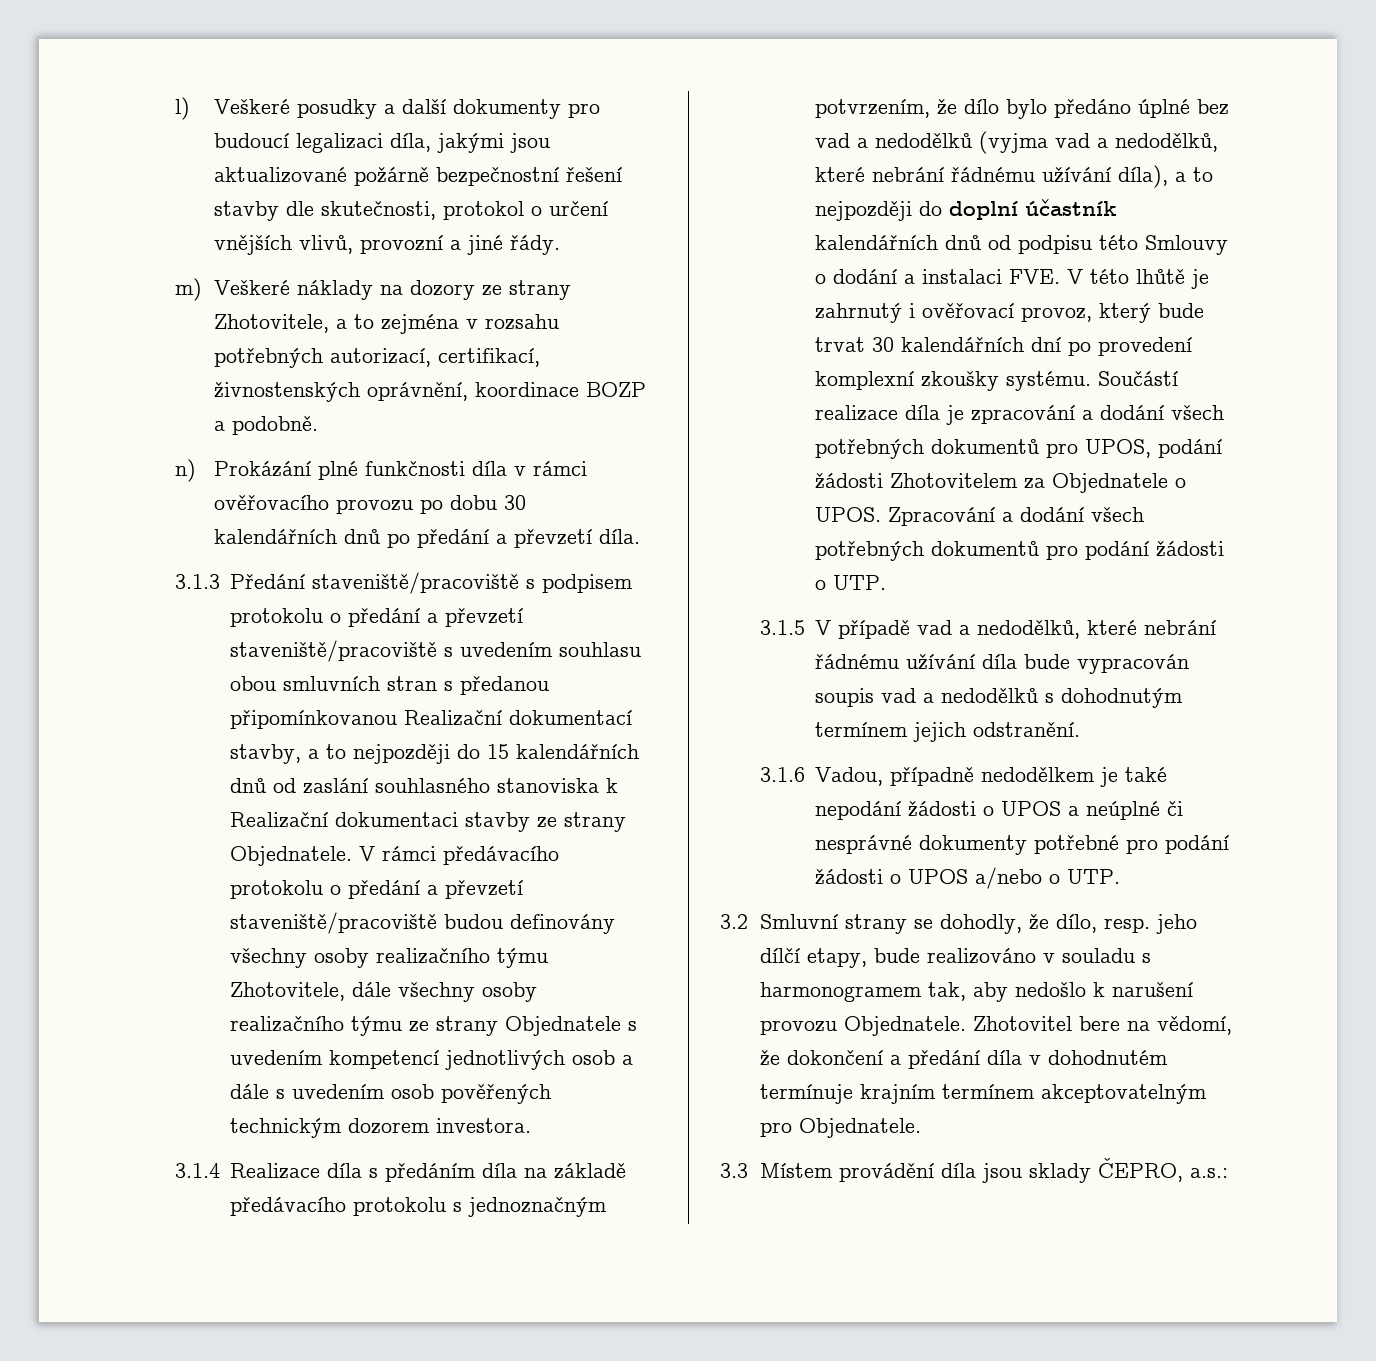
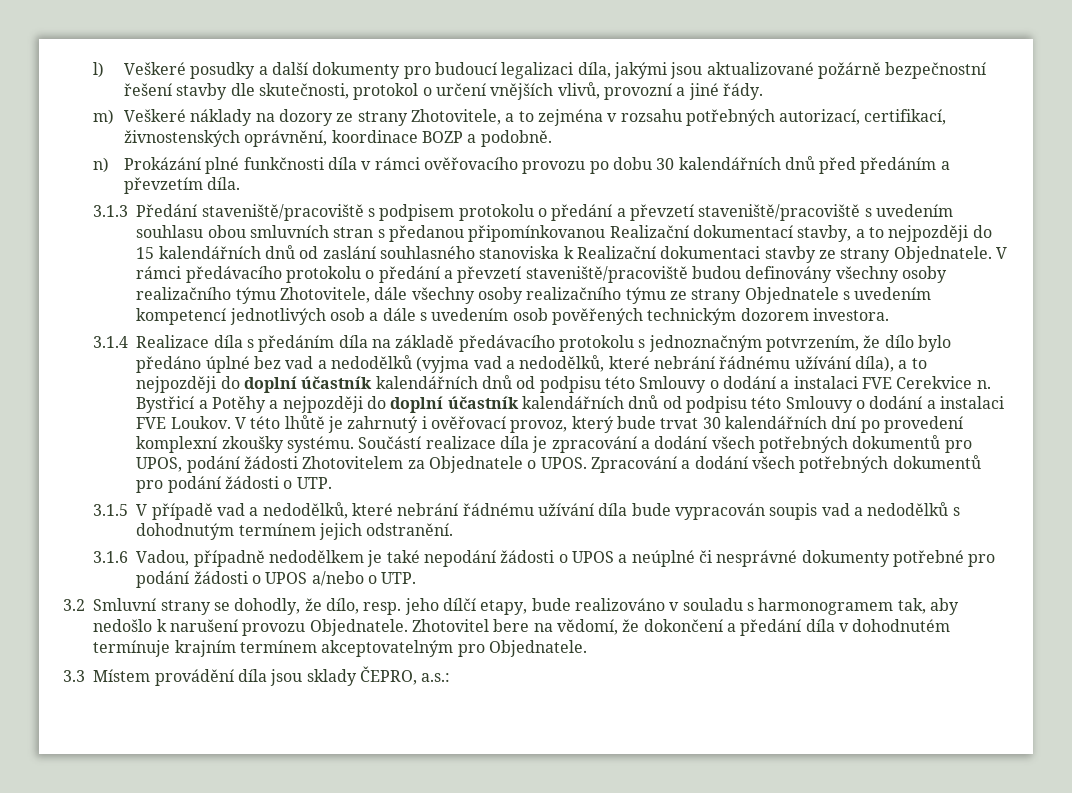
[387,529,593,548] po předání a převzetí -> [819,157,950,174] [123,177,203,194] před předáním a převzetím
[1009,269,1061,284] FVE. -> [861,376,991,389] [136,395,1004,413] [136,416,231,429] FVE Cerekvice n. Bystřicí a Potěhy a nejpozději do doplní účastník kalendářních dnů od podpisu této Smlouvy o dodání a instalaci FVE Loukov.

